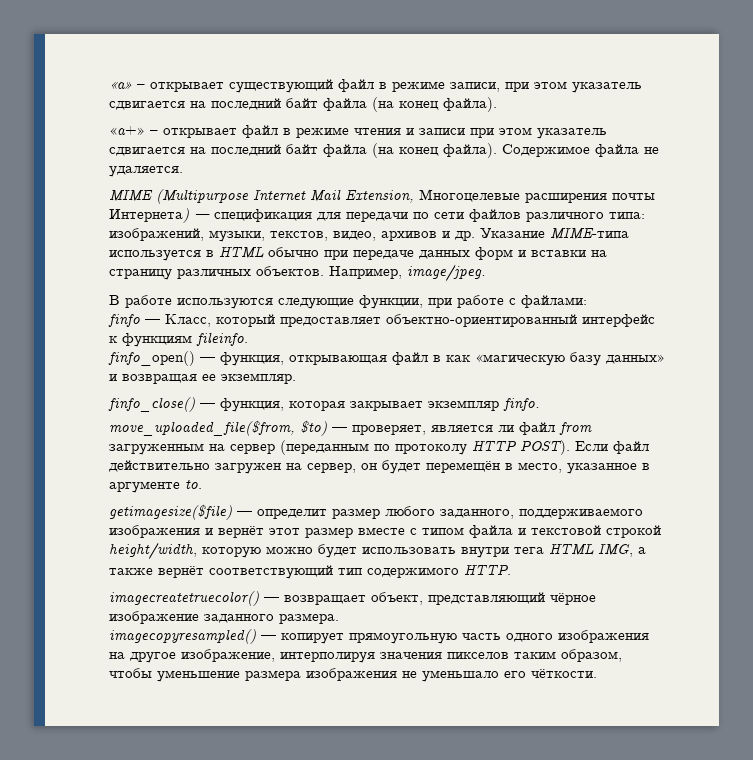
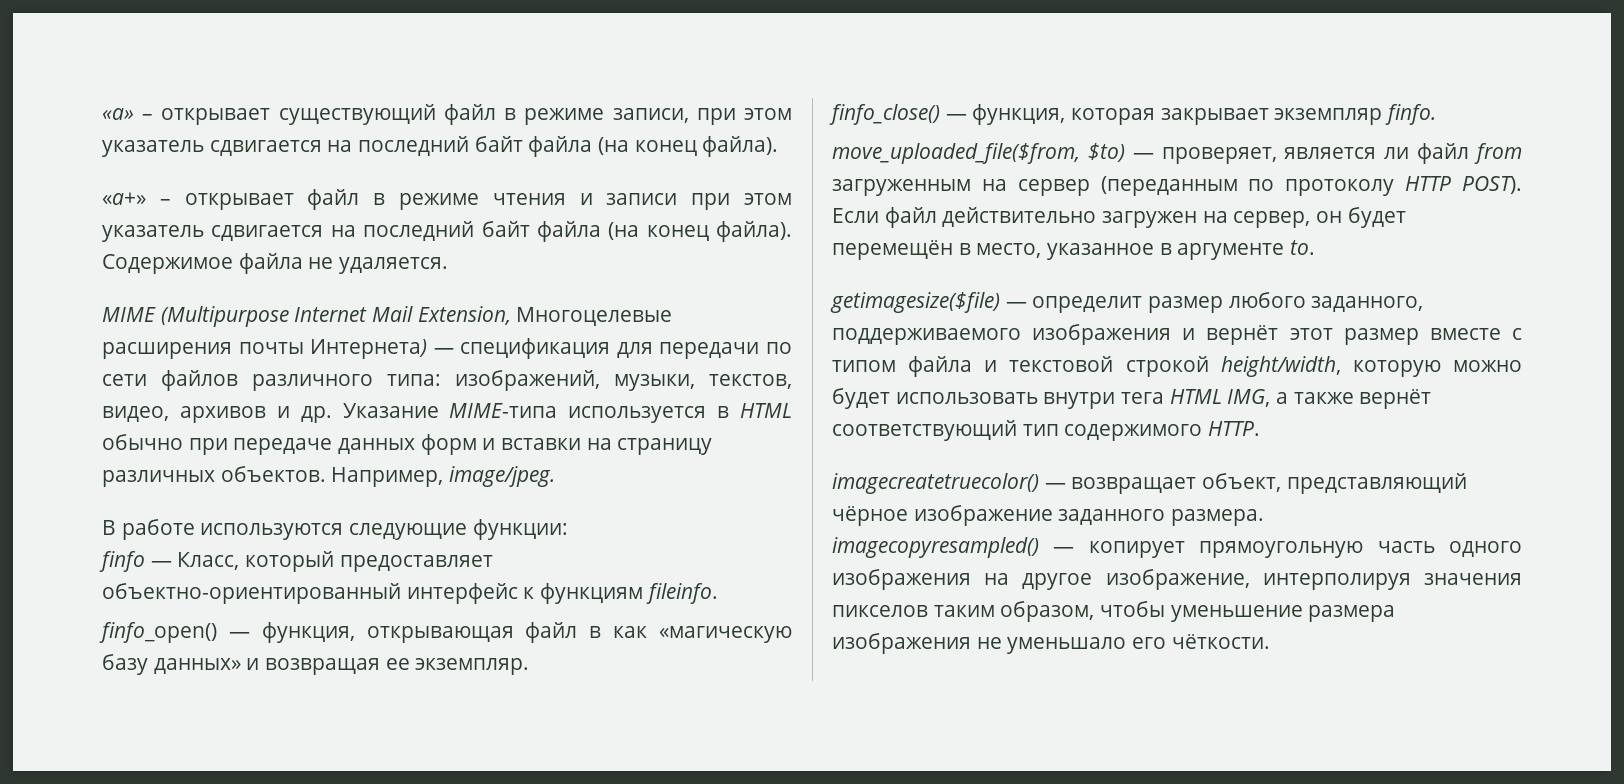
[359,295,587,309] функции, при работе с файлами: -> [472,519,568,540] функции:

